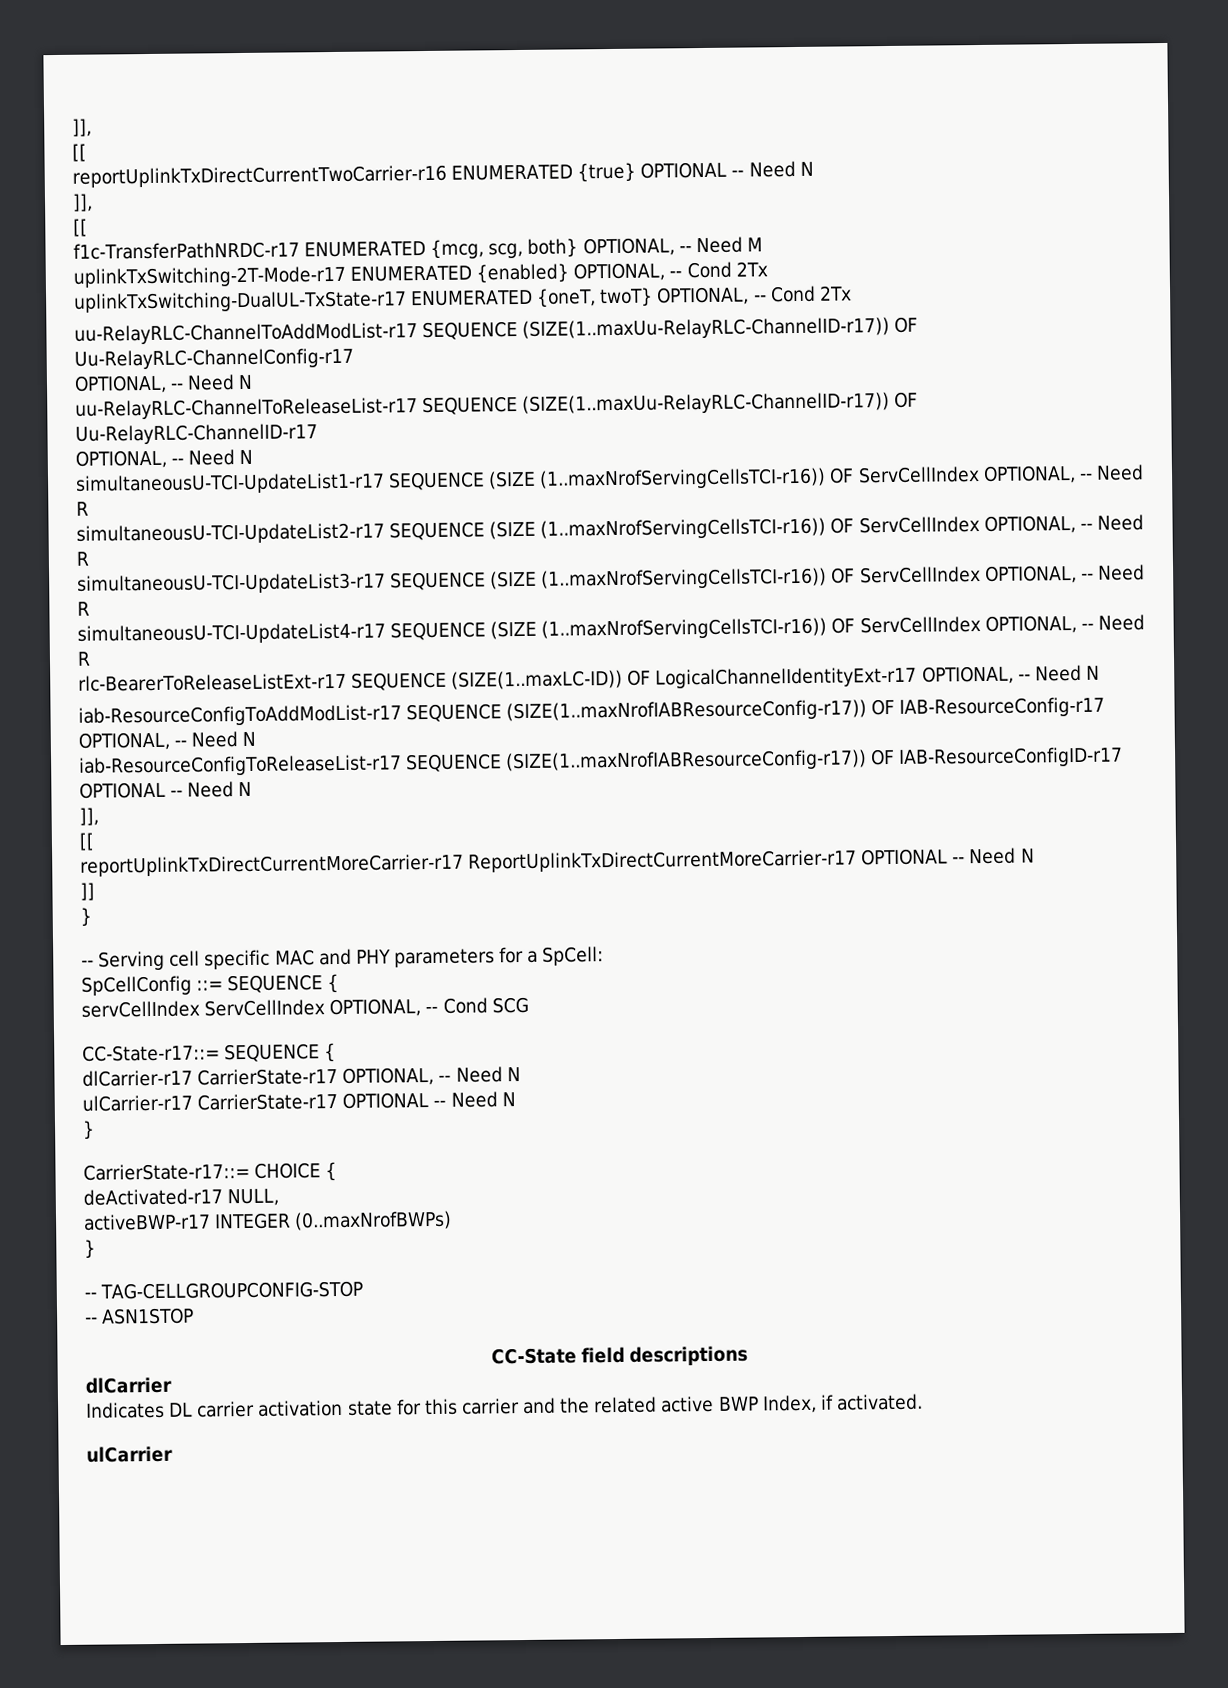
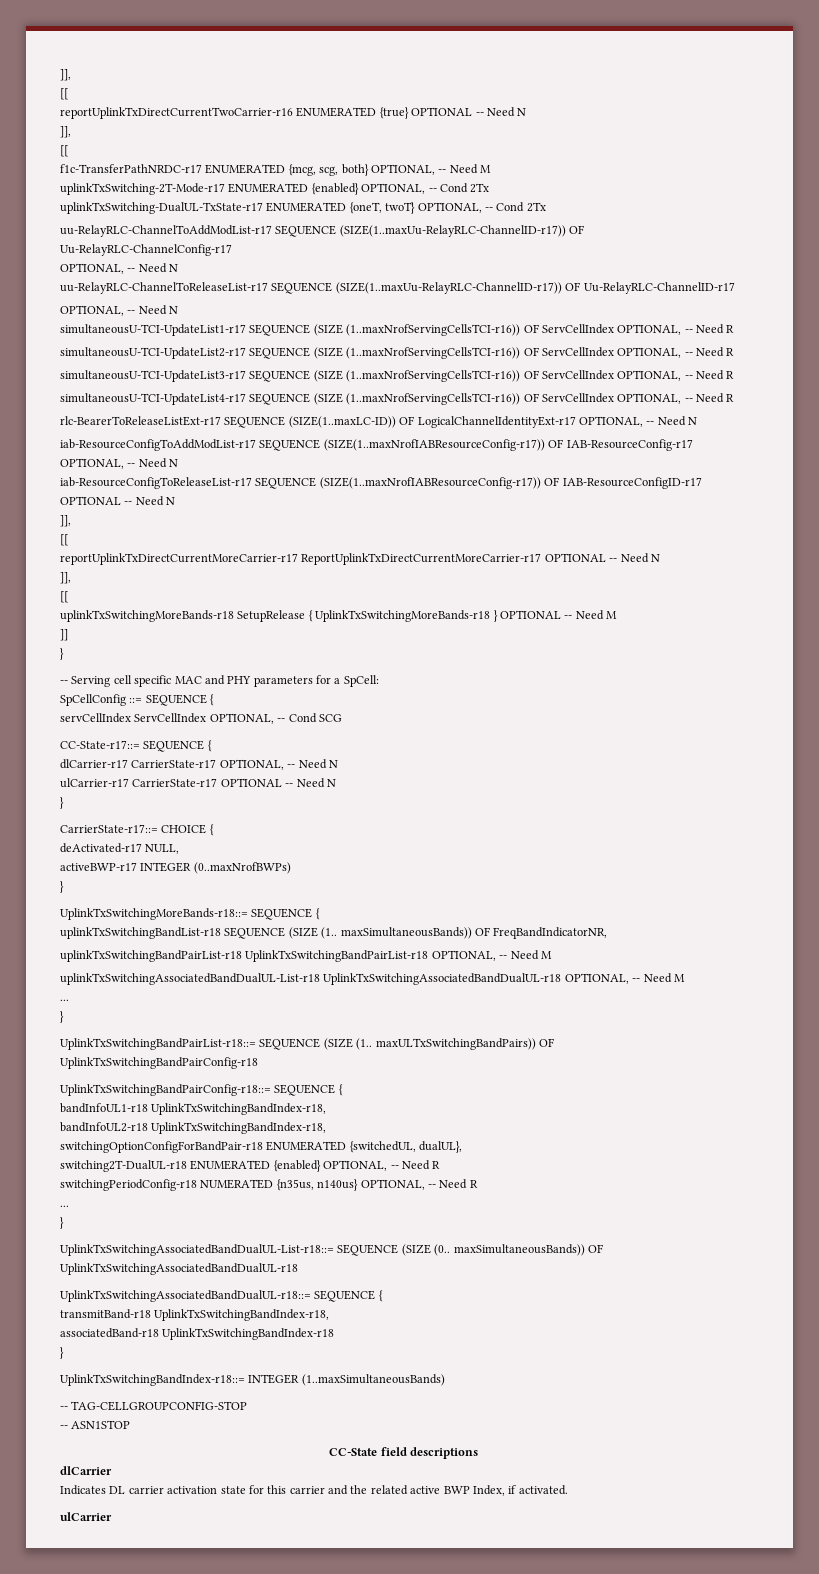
(1035, 855) none -> [60,572,71,584] [60,591,69,603] [60,610,617,622] // ]], // [[ // uplinkTxSwitchingMoreBands-r18 SetupRelease { UplinkTxSwitchingMoreBands-r18 } OPTIONAL -- Need M
(96, 1249) none -> [60,908,320,920] [60,927,608,939] [60,950,552,962] [60,973,685,985] [60,999,69,1001] [60,1011,64,1023] [60,1038,554,1050] [60,1057,258,1069] [60,1084,343,1096] [60,1103,327,1115] [60,1122,327,1134] [60,1141,463,1153] [60,1160,441,1172] [60,1179,478,1191] [60,1205,69,1207] [60,1217,64,1229] [60,1244,603,1256] [60,1263,298,1275] [60,1290,383,1302] [60,1309,330,1321] [60,1328,335,1340] [60,1347,64,1359] [60,1374,445,1386] // UplinkTxSwitchingMoreBands-r18::= SEQUENCE { // uplinkTxSwitchingBandList-r18 SEQUENCE (SIZE (1.. maxSimultaneousBands)) OF FreqBandIndicatorNR, // uplinkTxSwitchingBandPairList-r18 UplinkTxSwitchingBandPairList-r18 OPTIONAL, -- Need M // uplinkTxSwitchingAssociatedBandDualUL-List-r18 UplinkTxSwitchingAssociatedBandDualUL-r18 OPTIONAL, -- Need M // ... // } // UplinkTxSwitchingBandPairList-r18::= SEQUENCE (SIZE (1.. maxULTxSwitchingBandPairs)) OF UplinkTxSwitchingBandPairConfig-r18 // UplinkTxSwitchingBandPairConfig-r18::= SEQUENCE { // bandInfoUL1-r18 UplinkTxSwitchingBandIndex-r18, // bandInfoUL2-r18 UplinkTxSwitchingBandIndex-r18, // switchingOptionConfigForBandPair-r18 ENUMERATED {switchedUL, dualUL}, // switching2T-DualUL-r18 ENUMERATED {enabled} OPTIONAL, -- Need R // switchingPeriodConfig-r18 NUMERATED {n35us, n140us} OPTIONAL, -- Need R // ... // } // UplinkTxSwitchingAssociatedBandDualUL-List-r18::= SEQUENCE (SIZE (0.. maxSimultaneousBands)) OF UplinkTxSwitchingAssociatedBandDualUL-r18 // UplinkTxSwitchingAssociatedBandDualUL-r18::= SEQUENCE { // transmitBand-r18 UplinkTxSwitchingBandIndex-r18, // associatedBand-r18 UplinkTxSwitchingBandIndex-r18 // } // UplinkTxSwitchingBandIndex-r18::= INTEGER (1..maxSimultaneousBands)

